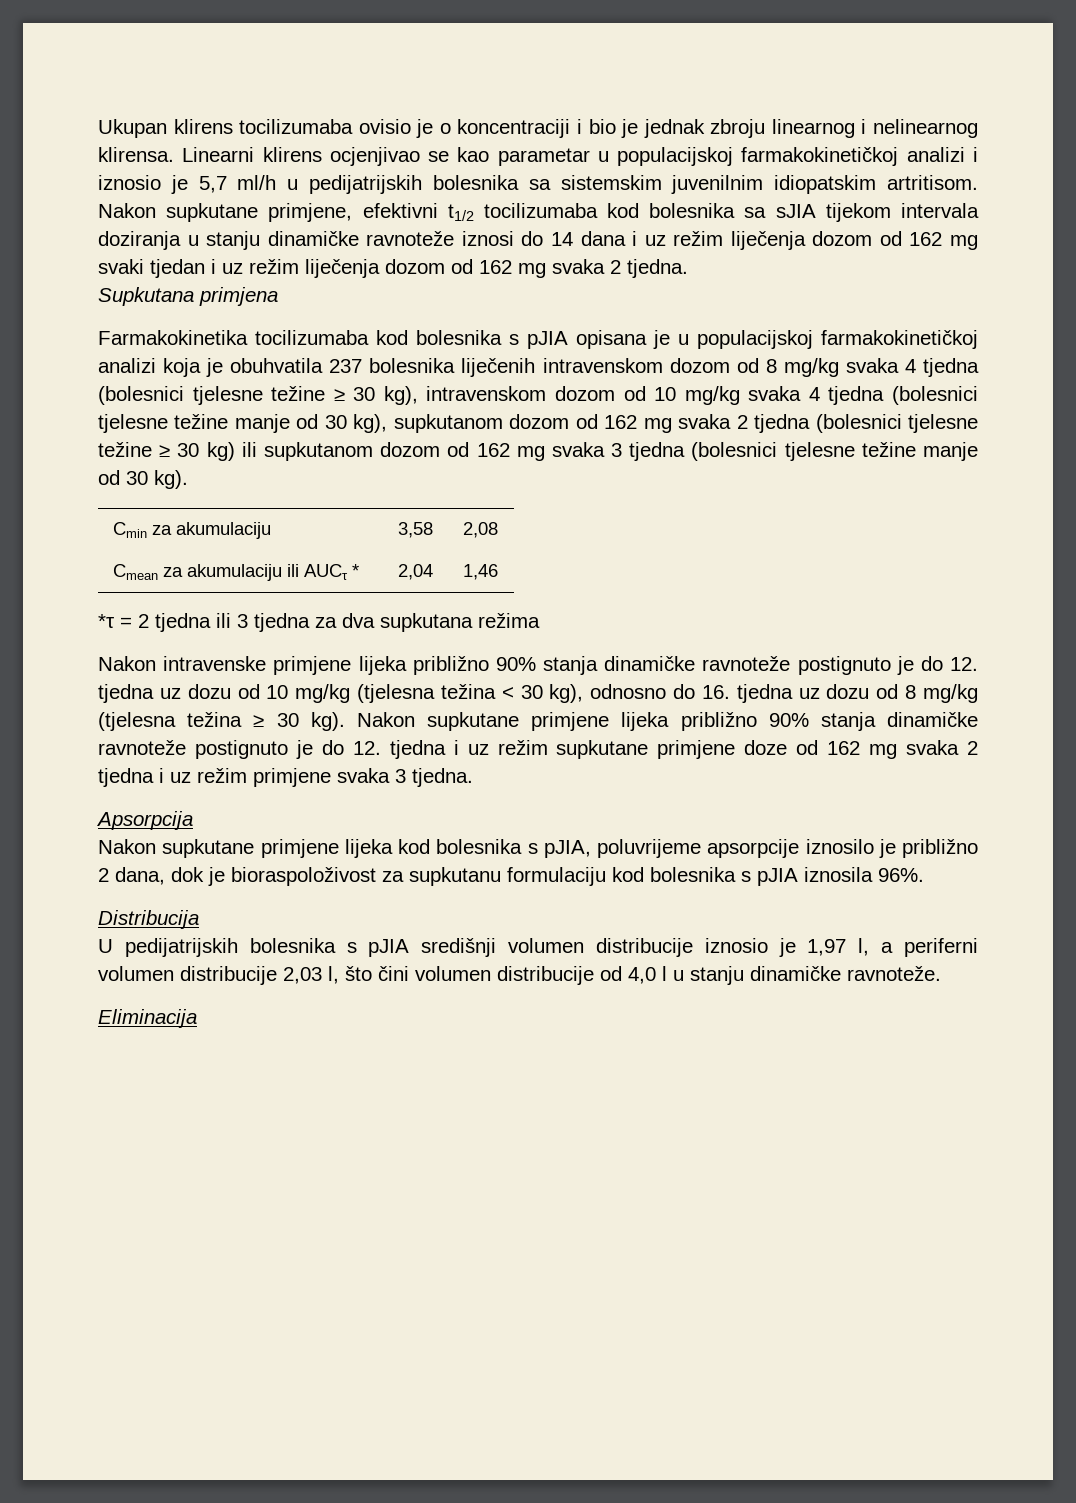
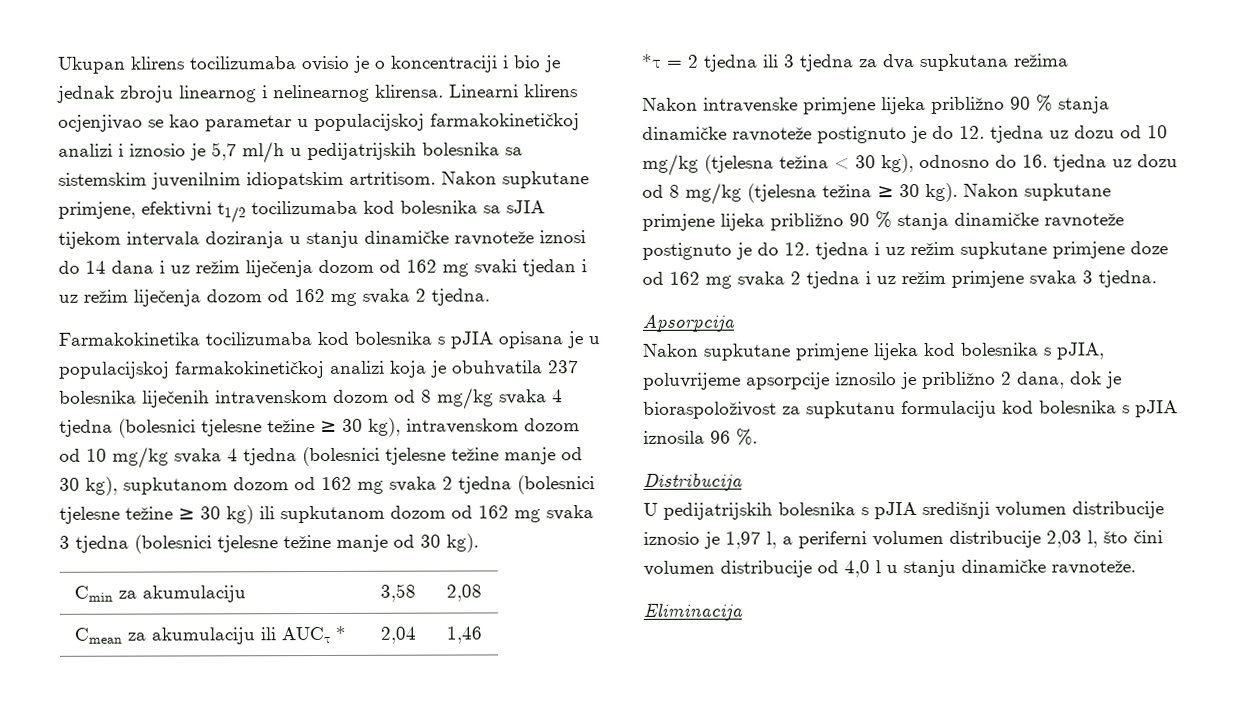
[98,287,278,306] // Supkutana primjena -> (490, 297) none
[495,657,536,671] 90% -> [1010,94,1053,112] 90 %
[768,713,809,727] 90% -> [849,211,892,229] 90 %
[878,868,924,882] 96%. -> [710,428,758,446] 96 %.

